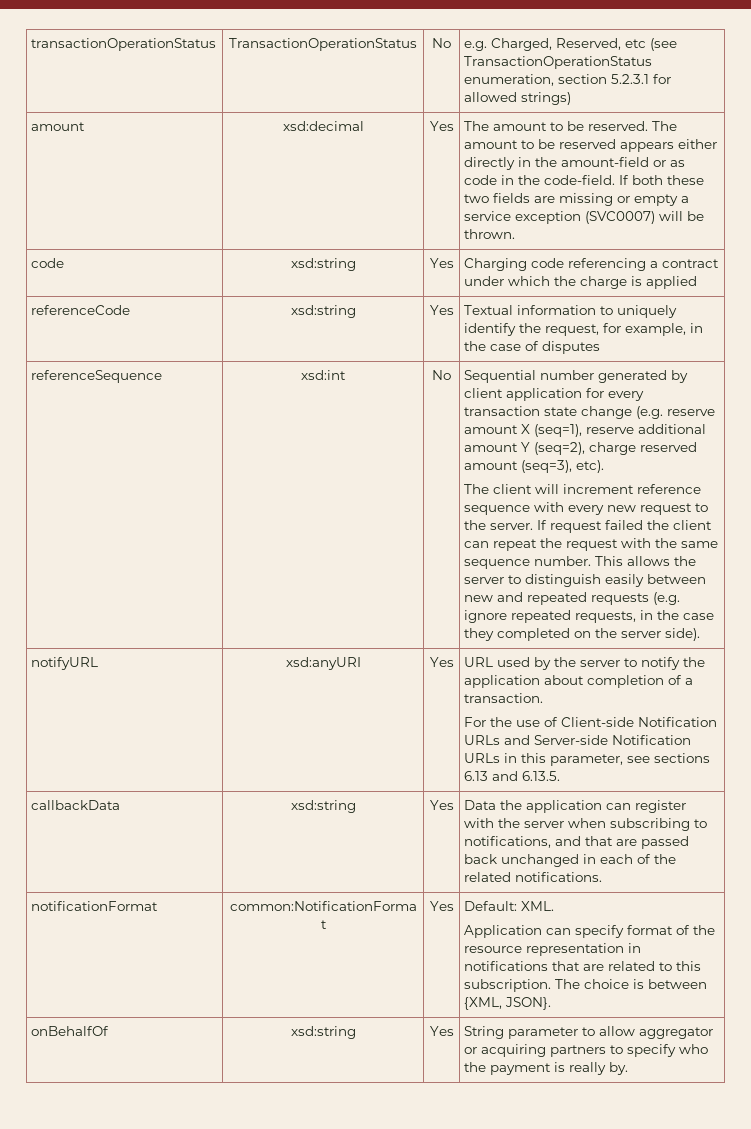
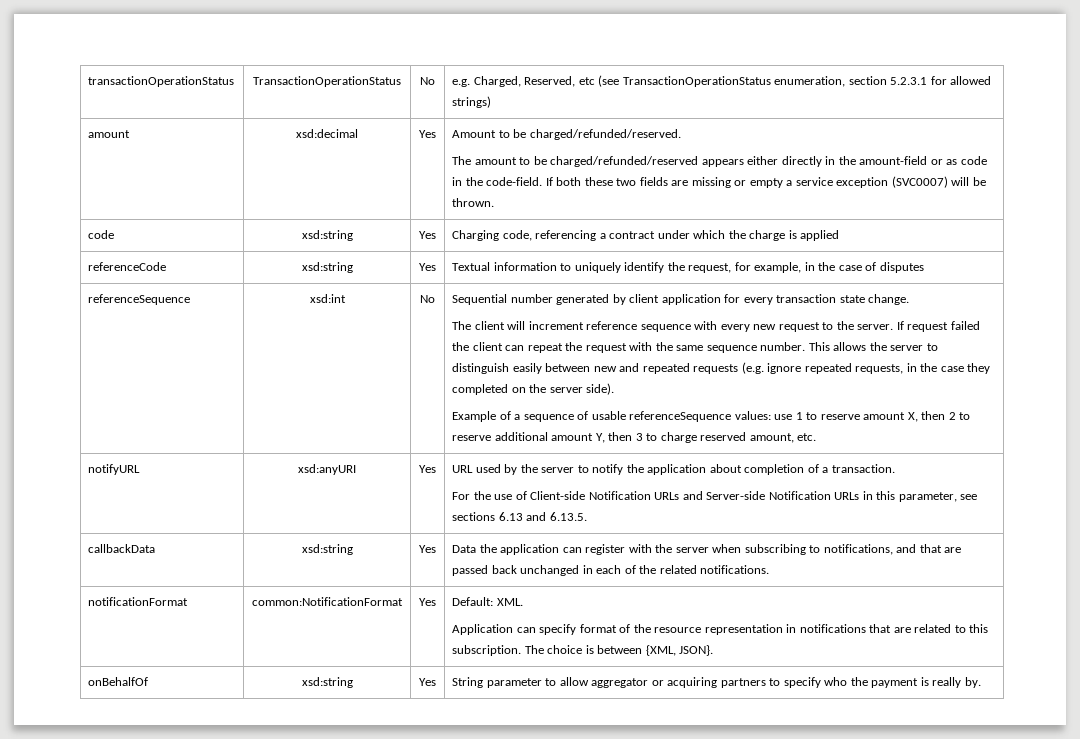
[464,121,678,131] [464,139,617,149] The amount to be reserved. The amount to be reserved -> [452,129,681,140] [452,156,699,167] Amount to be charged/refunded/reserved. // The amount to be charged/refunded/reserved
[531,258,565,268] code -> [502,230,532,241] code,
[581,406,716,419] [464,424,707,437] [464,442,698,455] [464,460,605,473] change (e.g. reserve amount X (seq=1), reserve additional amount Y (seq=2), charge reserved amount (seq=3), etc). -> [868,294,910,305] change.
(701, 634) none -> [452,411,971,422] [452,432,817,443] // Example of a sequence of usable referenceSequence values: use 1 to reserve amount X, then 2 to reserve additional amount Y, then 3 to charge reserved amount, etc.

